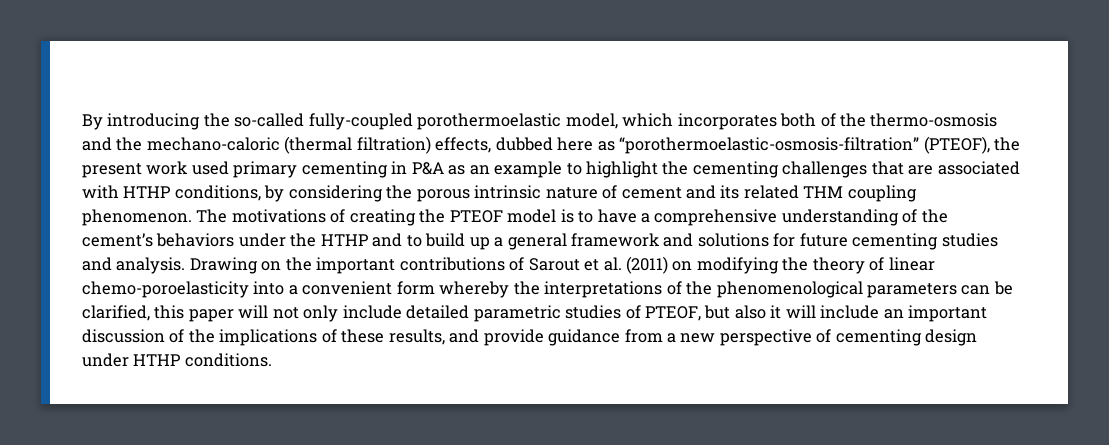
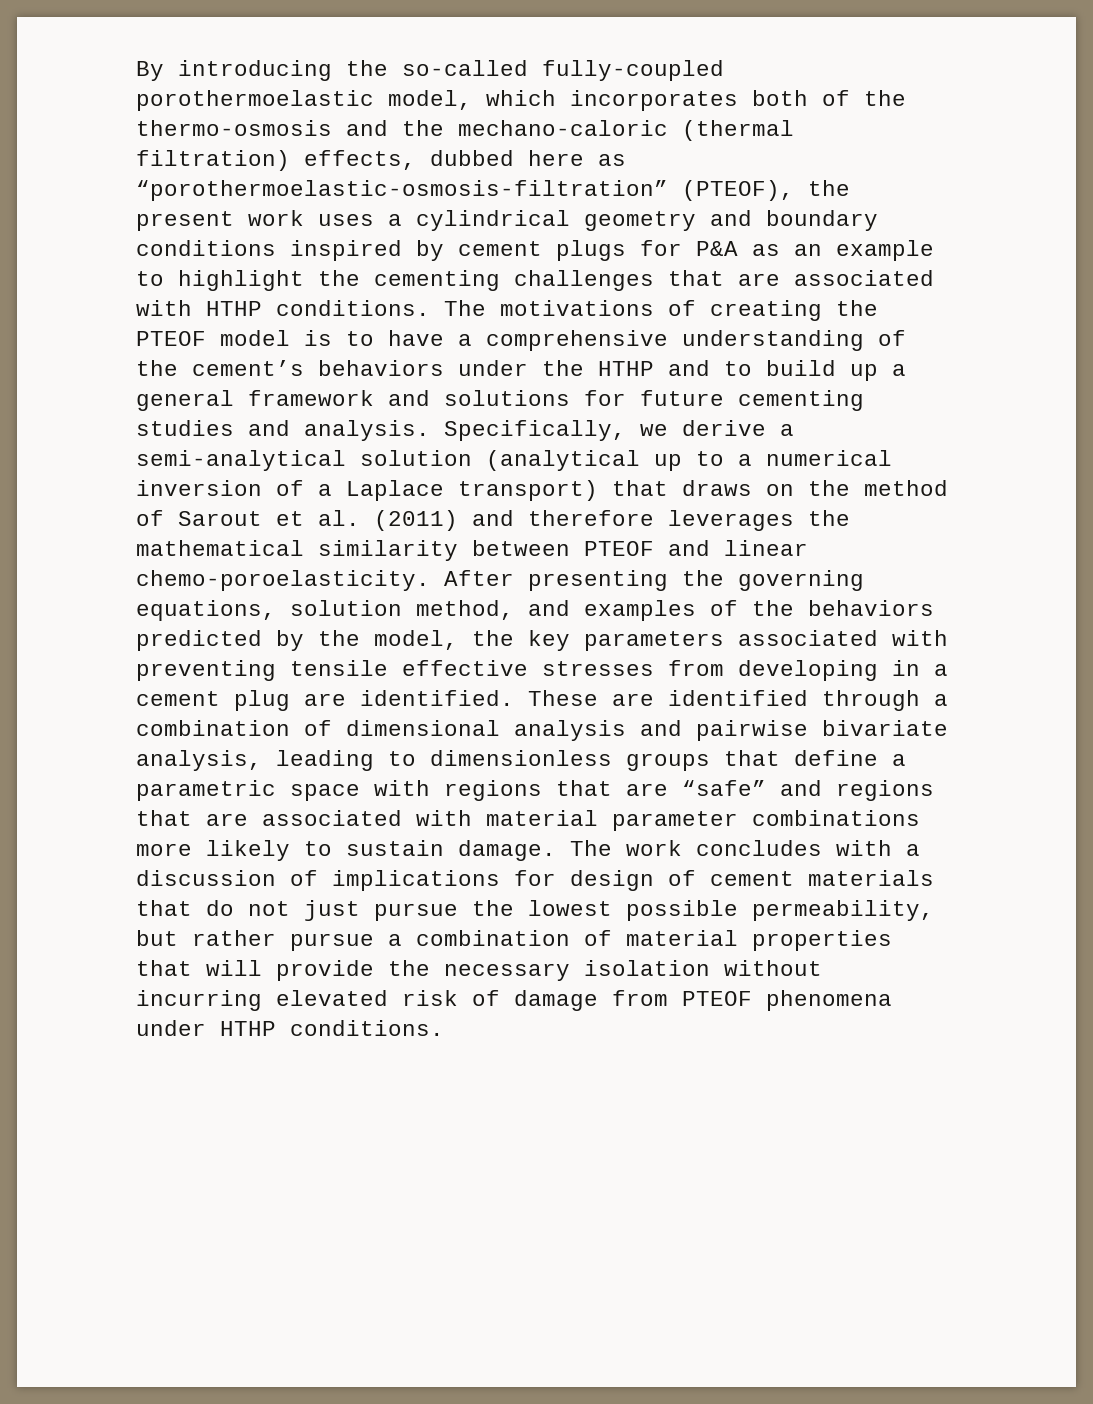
[191,161,408,178] used primary cementing in -> [318,210,878,231] [136,240,682,261] uses a cylindrical geometry and boundary conditions inspired by cement plugs for
[174,185,917,202] [82,209,192,226] conditions, by considering the porous intrinsic nature of cement and its related THM coupling phenomenon. -> [276,300,430,316] conditions.
[189,257,505,274] Drawing on the important contributions -> [444,420,794,441] [136,450,892,471] [136,480,948,501] Specifically, we derive a semi-analytical solution (analytical up to a numerical inversion of a Laplace transport) that draws on the method
[672,257,935,274] [82,281,1013,298] [82,305,988,322] [82,329,978,346] on modifying the theory of linear chemo-poroelasticity into a convenient form whereby the interpretations of the phenomenological parameters can be clarified, this paper will not only include detailed parametric studies of PTEOF, but also it will include an important discussion of the implications of these results, and provide guidance from a new perspective of cementing design -> [472,510,850,531] [136,540,808,561] [136,570,864,591] [136,600,934,621] [136,630,948,651] [136,660,948,681] [136,690,948,711] [136,720,948,741] [136,750,906,771] [136,780,934,801] [136,810,920,831] [136,840,920,861] [136,870,934,891] [136,900,934,921] [136,930,892,951] [136,960,822,981] [136,990,892,1011] and therefore leverages the mathematical similarity between PTEOF and linear chemo-poroelasticity. After presenting the governing equations, solution method, and examples of the behaviors predicted by the model, the key parameters associated with preventing tensile effective stresses from developing in a cement plug are identified. These are identified through a combination of dimensional analysis and pairwise bivariate analysis, leading to dimensionless groups that define a parametric space with regions that are “safe” and regions that are associated with material parameter combinations more likely to sustain damage. The work concludes with a discussion of implications for design of cement materials that do not just pursue the lowest possible permeability, but rather pursue a combination of material properties that will provide the necessary isolation without incurring elevated risk of damage from PTEOF phenomena

